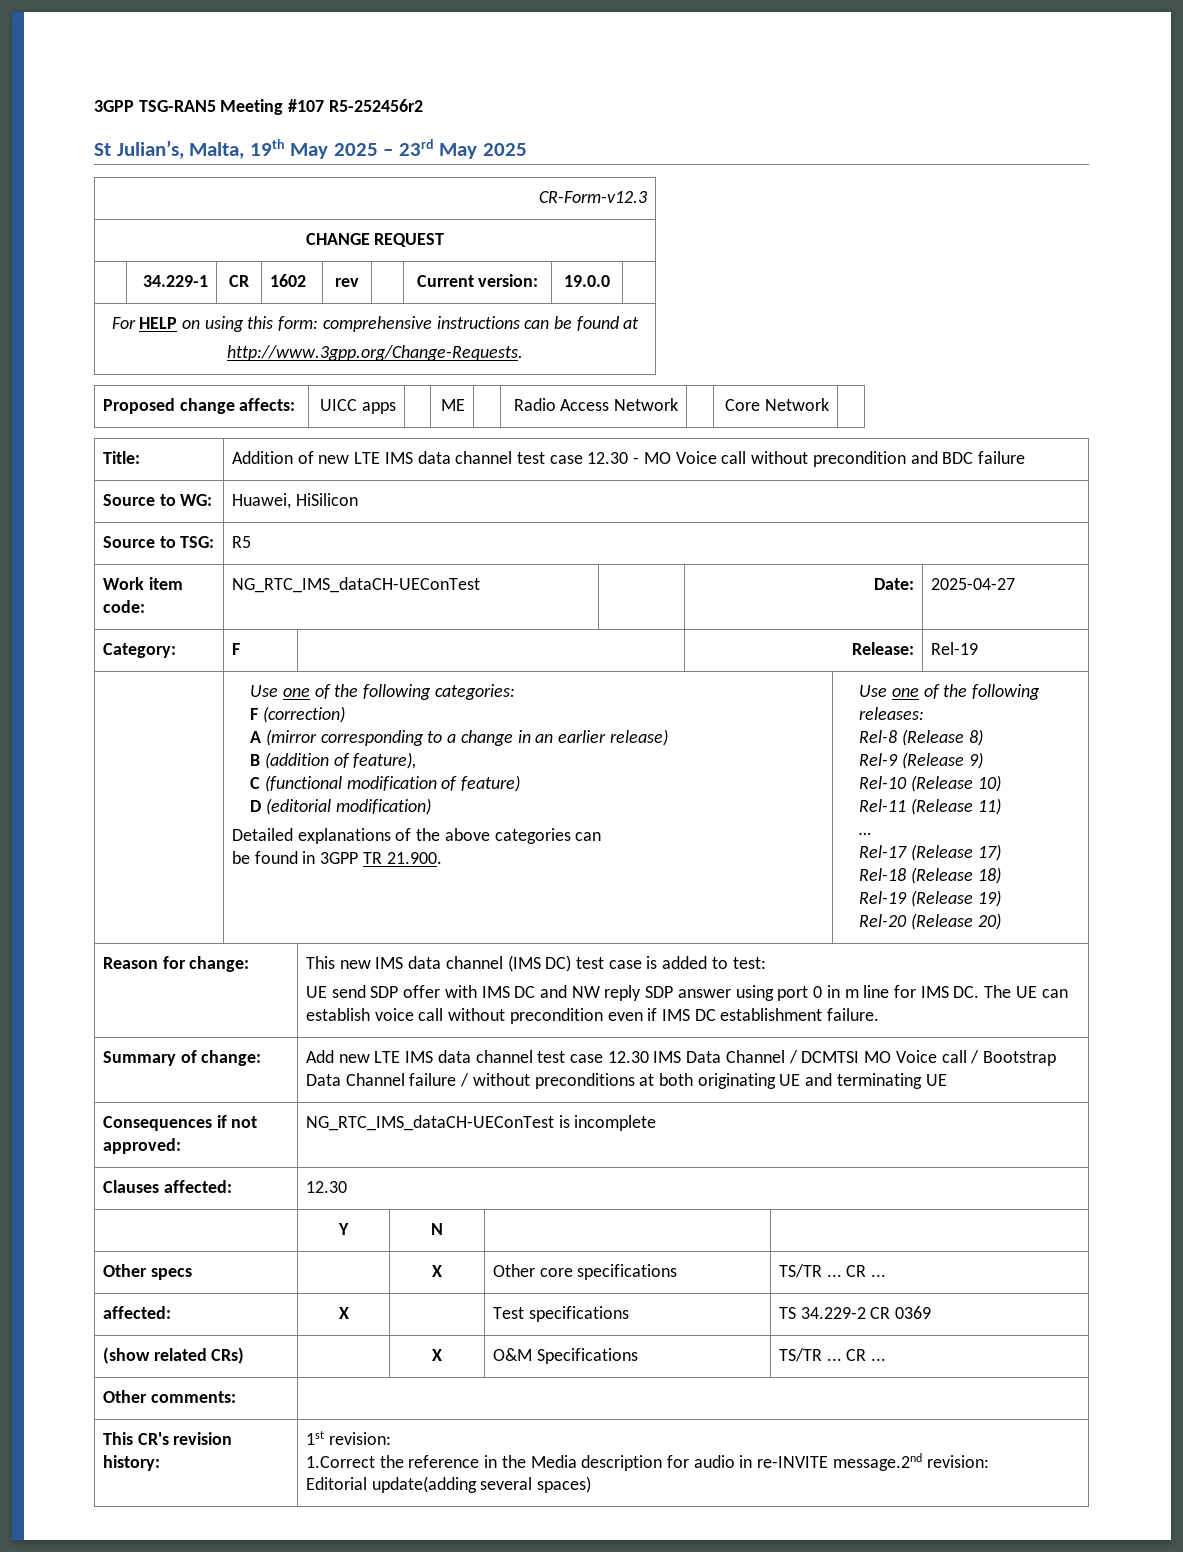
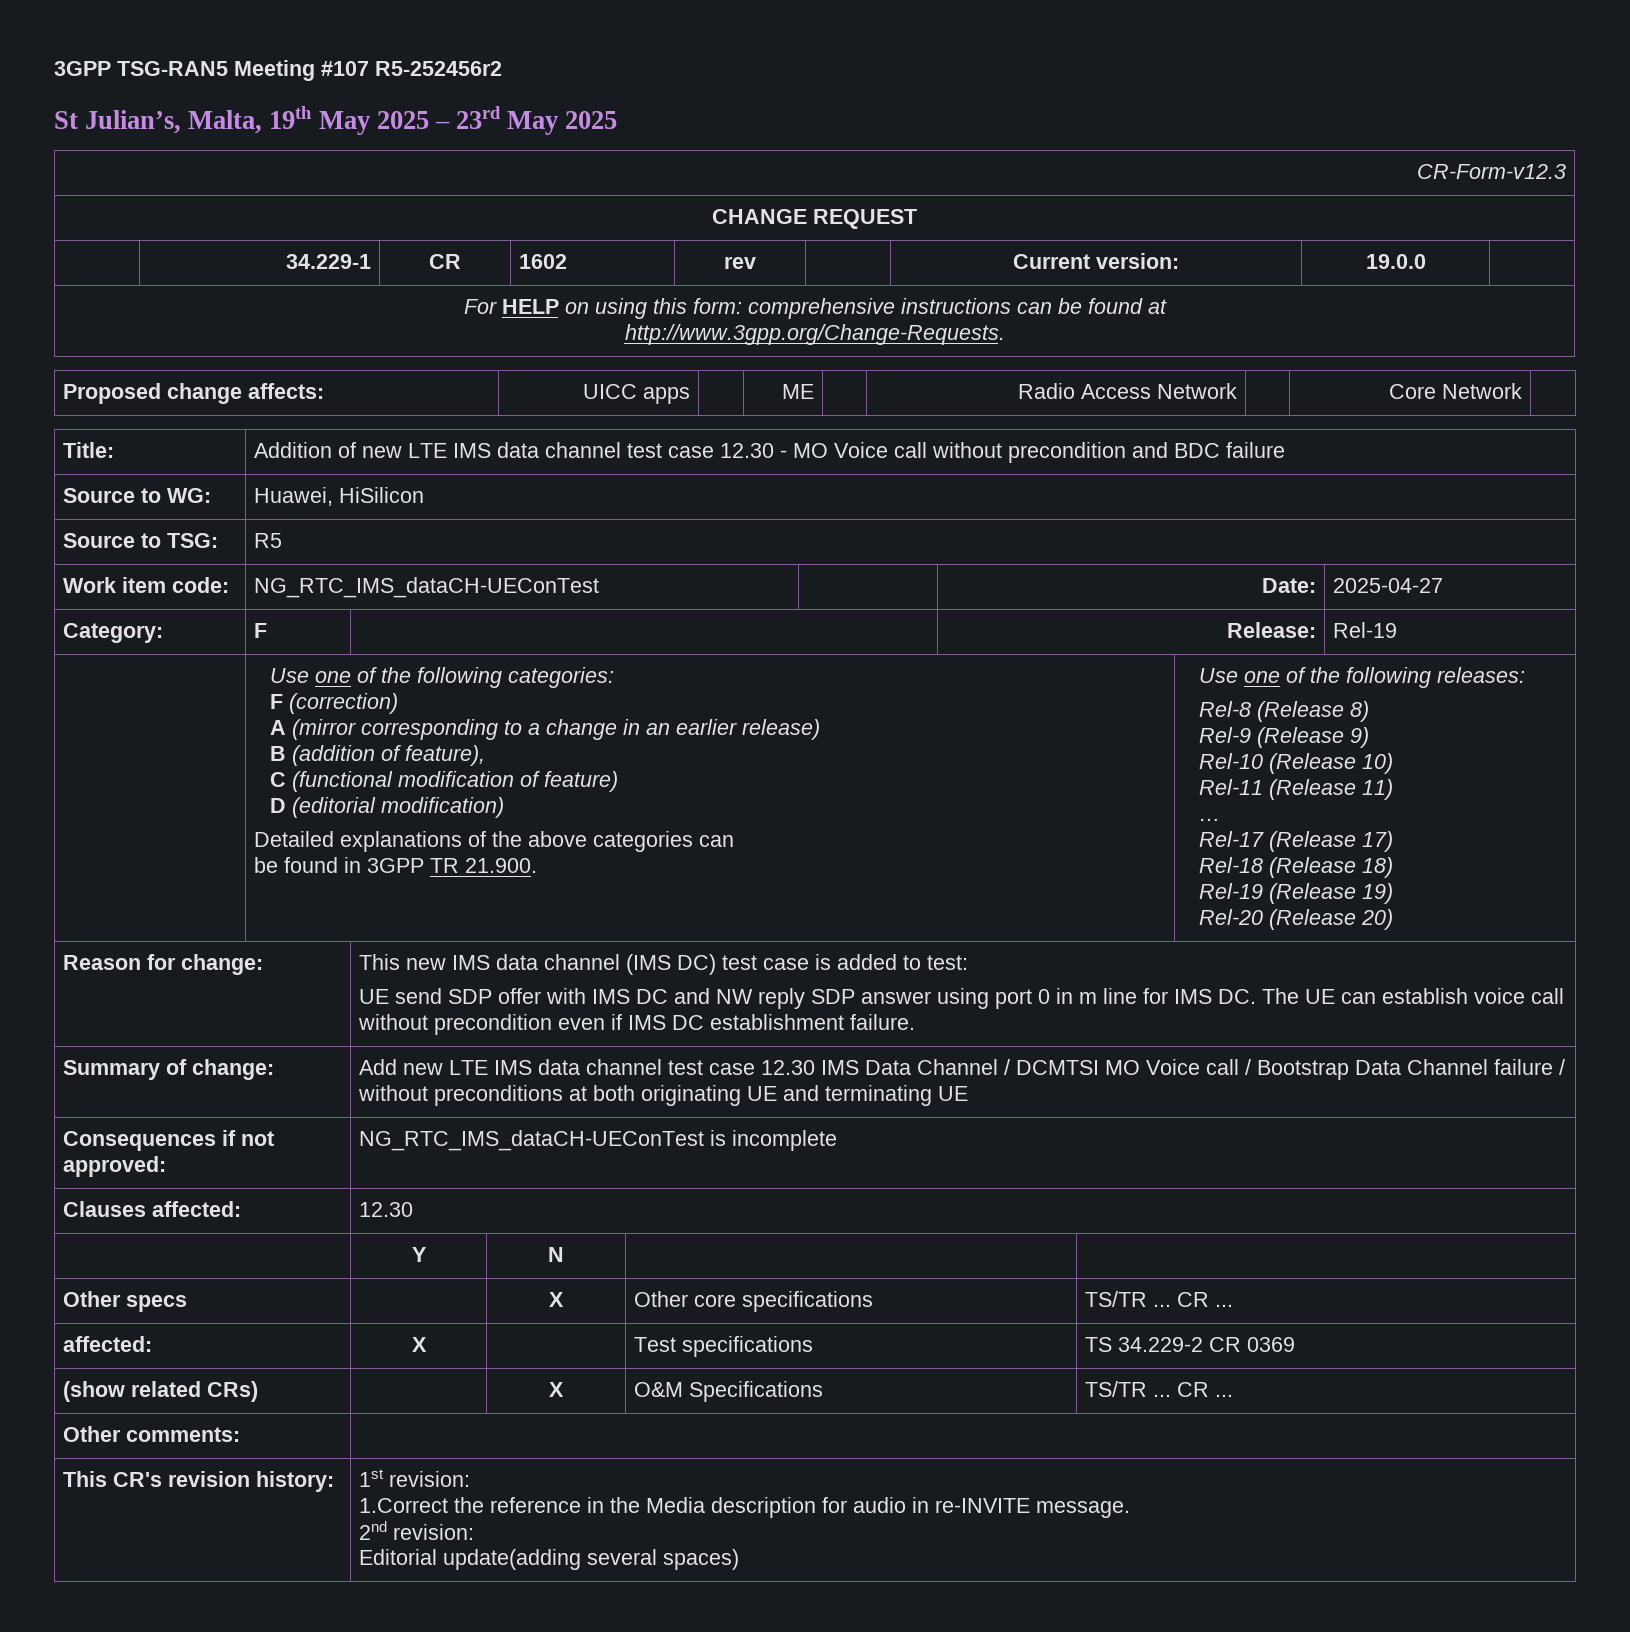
[832,1453,922,1471] message.2nd -> [1035,1501,1130,1518] [358,1521,387,1540] message. // 2nd

